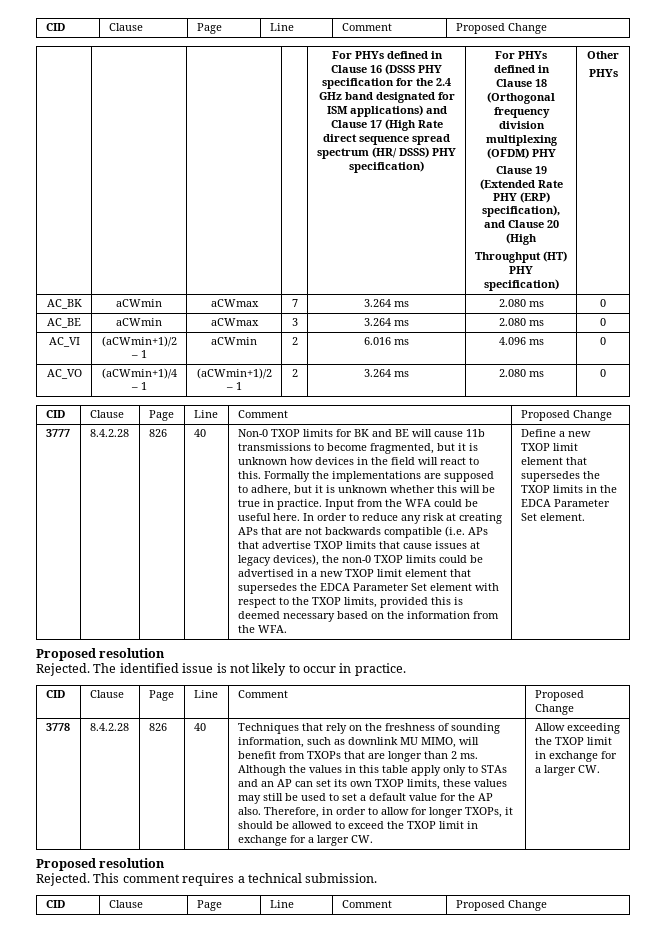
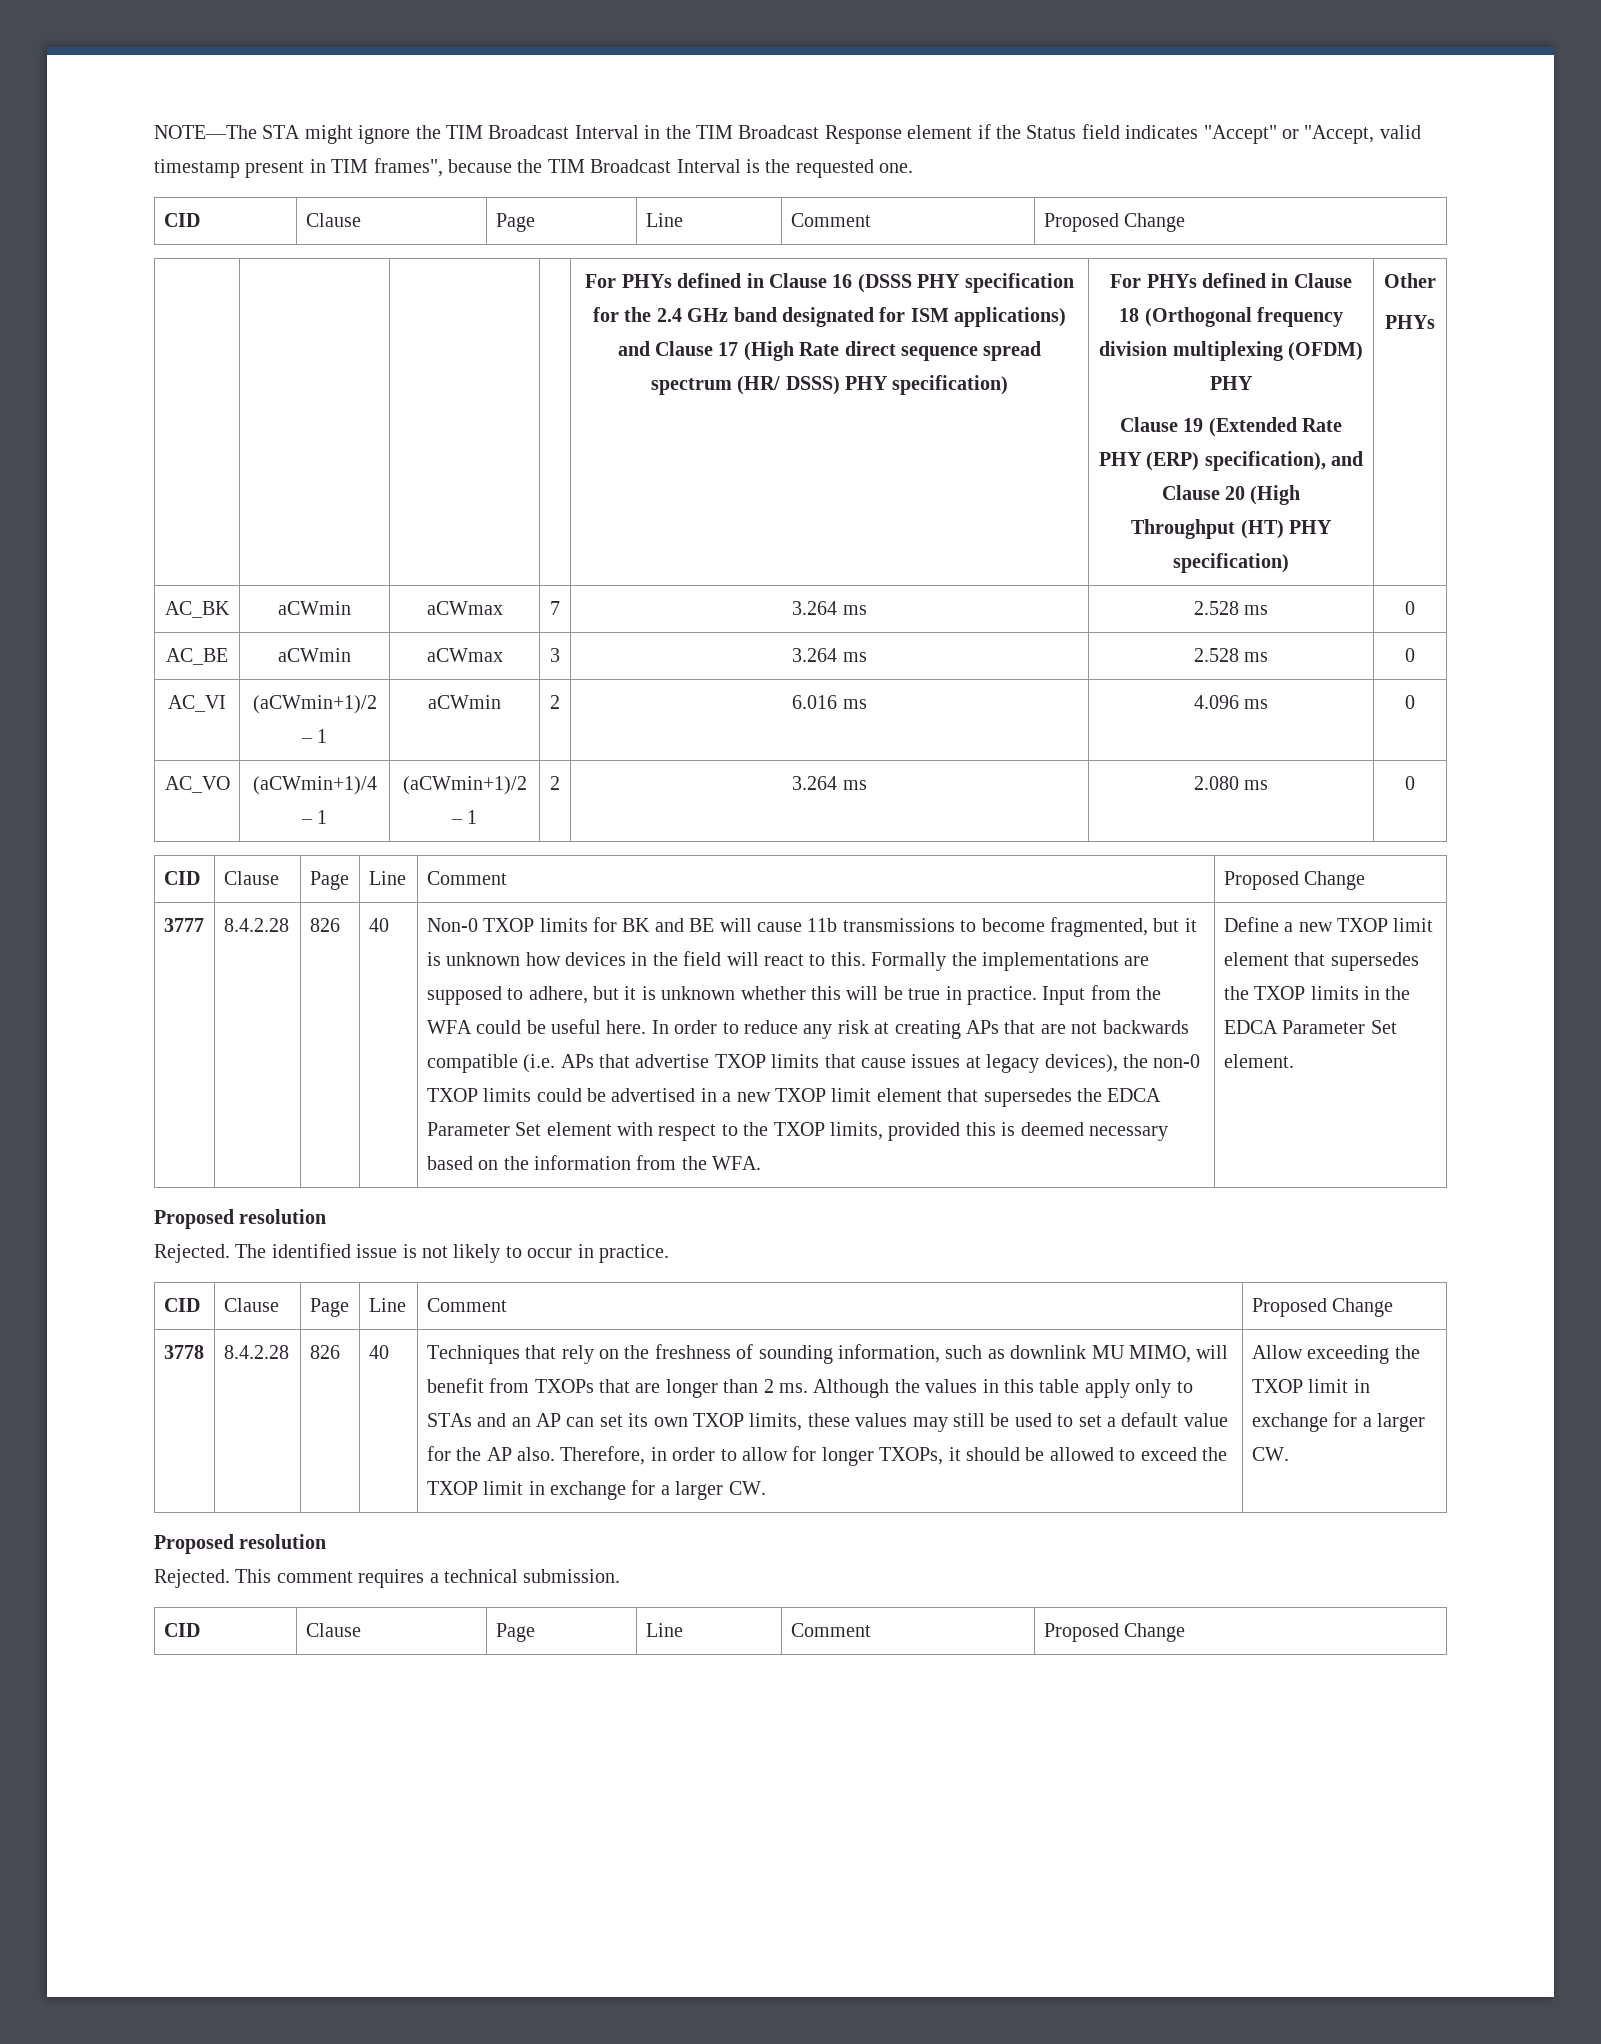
(45, 27) none -> [154,124,1421,144] [154,158,914,178] NOTE—The STA might ignore the TIM Broadcast Interval in the TIM Broadcast Response element if the Status field indicates "Accept" or "Accept, valid timestamp present in TIM frames", because the TIM Broadcast Interval is the requested one. //
[498,299,526,307] 2.080 -> [1193,601,1239,615] 2.528
[498,318,526,326] 2.080 -> [1193,648,1239,662] 2.528

